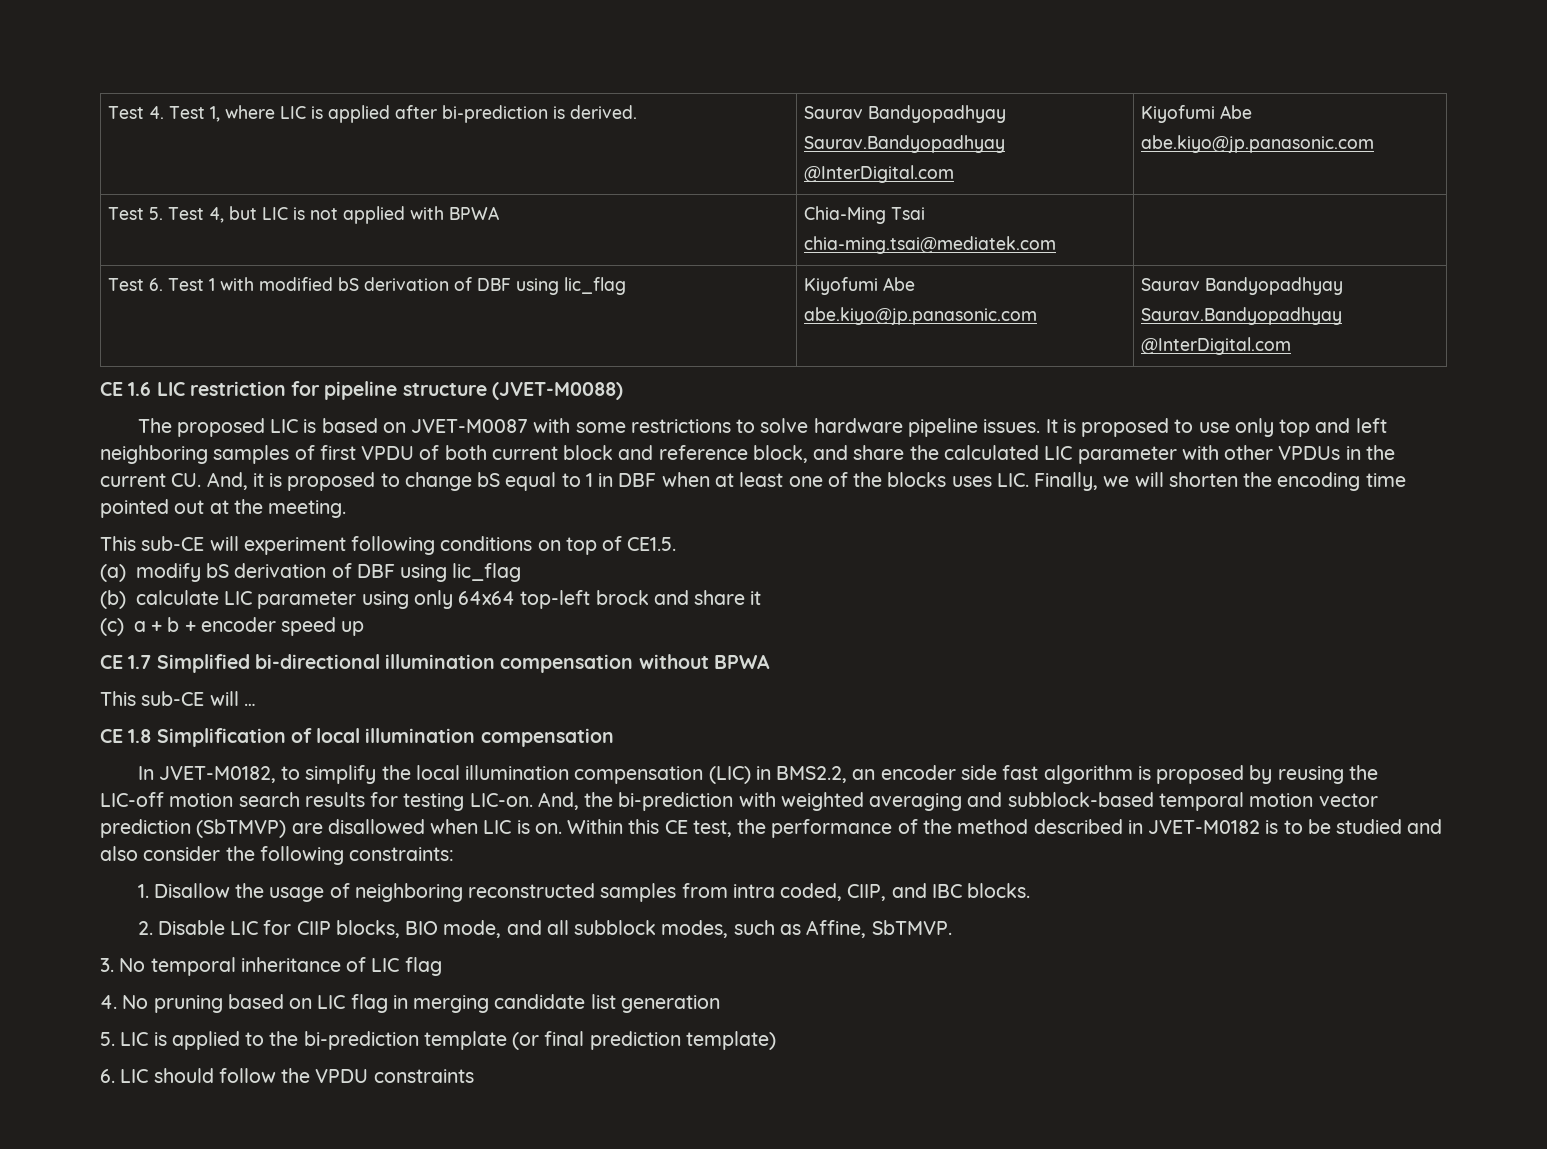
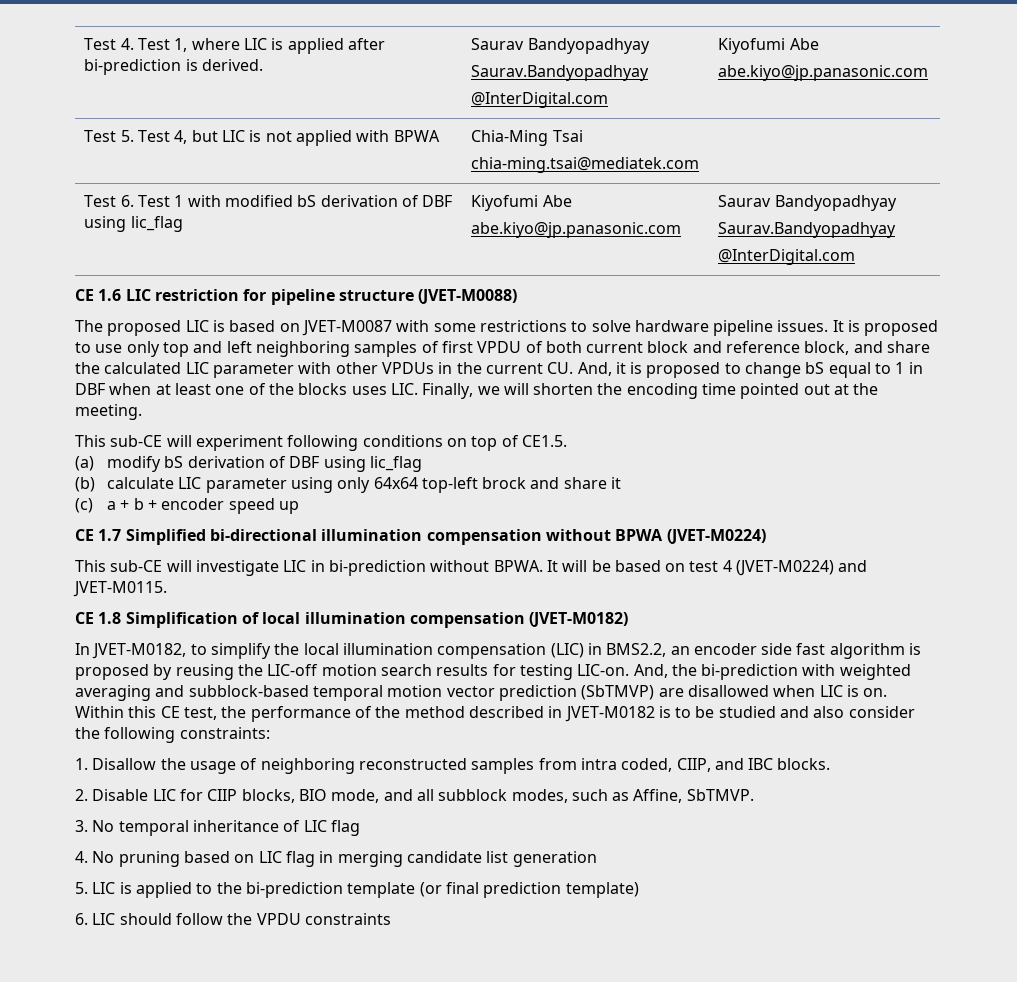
[100,691,256,706] // This sub-CE will … -> [666,529,766,544] [75,560,868,576] [73,581,167,597] (JVET-M0224) // This sub-CE will investigate LIC in bi-prediction without BPWA. It will be based on test 4 (JVET-M0224) and JVET-M0115.
(614, 737) none -> [529,612,629,627] (JVET-M0182)

